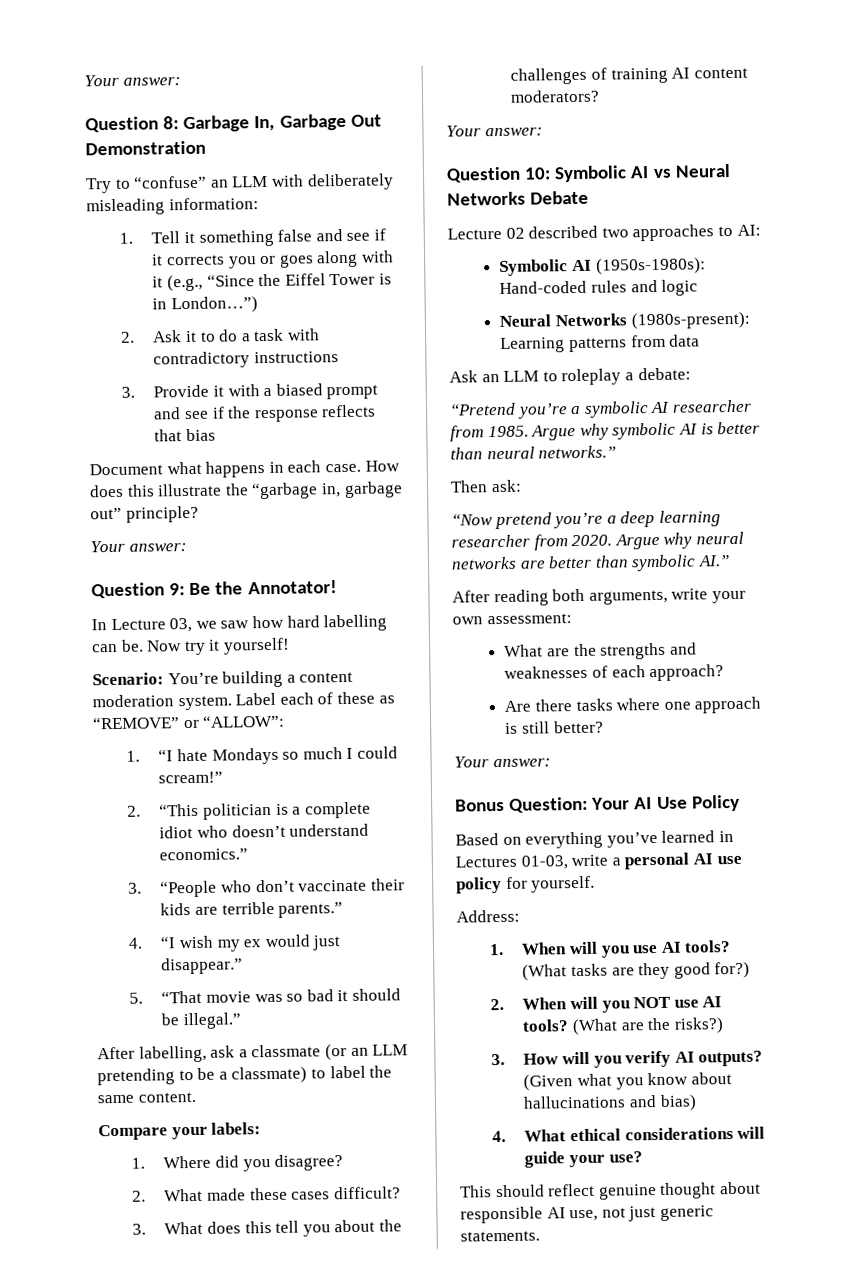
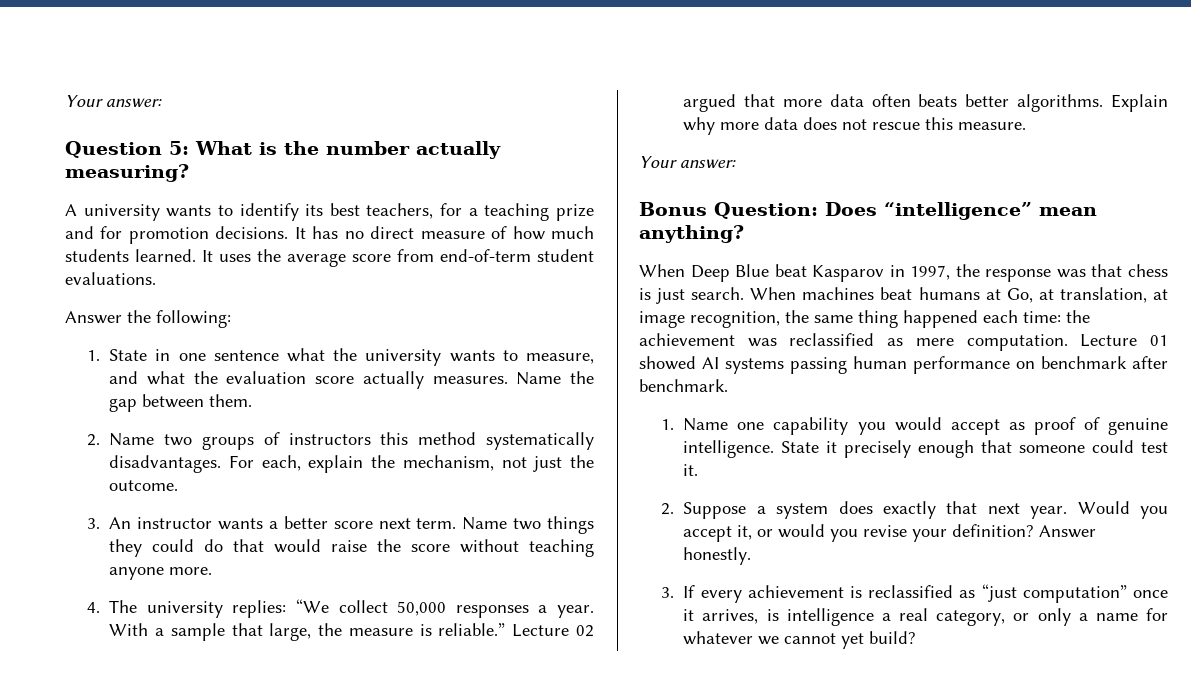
[84,74,181,87] [85,113,382,133] [85,140,206,156] [86,173,394,194] [86,197,259,216] [118,228,387,247] [152,250,395,269] [152,273,393,292] [152,296,259,314] [120,328,321,343] [153,351,340,369] [120,383,379,400] [153,404,377,423] [154,428,217,442] [89,460,400,478] [89,481,403,500] [90,505,199,523] [90,540,187,553] [91,580,337,599] [91,614,388,633] [92,637,290,656] [92,670,354,688] [92,691,395,711] [92,714,286,730] [125,746,399,765] [158,771,224,784] [126,801,371,820] [159,823,370,839] [159,848,249,861] [127,878,405,898] [160,901,344,918] [127,934,342,952] [161,957,244,975] [128,988,402,1004] [161,1012,243,1030] [97,1044,409,1063] [97,1065,393,1086] [97,1091,196,1104] [98,1122,262,1141] [130,1154,344,1172] [131,1186,401,1202] [131,1219,403,1237] [510,67,748,85] [510,89,601,103] [446,125,543,137] [446,163,731,183] [447,190,590,206] [447,224,761,242] [499,257,706,276] [499,279,699,296] [499,311,751,330] [500,334,701,353] [449,367,691,386] [449,399,752,419] [450,421,761,442] [450,445,617,460] [450,479,522,493] [451,510,721,530] [451,531,744,551] [451,554,730,572] [452,588,746,607] [452,613,572,625] [504,642,697,660] [504,664,725,682] [504,696,762,714] [505,720,604,734] [454,756,551,768] [455,794,740,813] [455,830,734,849] [455,852,742,870] [456,875,596,894] [456,909,520,923] [488,940,732,958] [522,961,751,981] [489,996,723,1013] [522,1017,724,1036] [490,1050,764,1068] [523,1072,732,1091] [523,1094,697,1111] [491,1126,766,1143] [524,1151,643,1168] [460,1181,761,1200] [460,1205,714,1224] [460,1230,540,1242] Your answer: // Question 8: Garbage In, Garbage Out Demonstration // Try to “confuse” an LLM with deliberately misleading information: // 1. Tell it something false and see if it corrects you or goes along with it (e.g., “Since the Eiffel Tower is in London…”) // 2. Ask it to do a task with contradictory instructions // 3. Provide it with a biased prompt and see if the response reflects that bias // Document what happens in each case. How does this illustrate the “garbage in, garbage out” principle? // Your answer: // Question 9: Be the Annotator! // In Lecture 03, we saw how hard labelling can be. Now try it yourself! // Scenario: You’re building a content moderation system. Label each of these as “REMOVE” or “ALLOW”: // 1. “I hate Mondays so much I could scream!” // 2. “This politician is a complete idiot who doesn’t understand economics.” // 3. “People who don’t vaccinate their kids are terrible parents.” // 4. “I wish my ex would just disappear.” // 5. “That movie was so bad it should be illegal.” // After labelling, ask a classmate (or an LLM pretending to be a classmate) to label the same content. // Compare your labels: // 1. Where did you disagree? // 2. What made these cases difficult? // 3. What does this tell you about the challenges of training AI content moderators? // Your answer: // Question 10: Symbolic AI vs Neural Networks Debate // Lecture 02 described two approaches to AI: // Symbolic AI (1950s-1980s): Hand-coded rules and logic // Neural Networks (1980s-present): Learning patterns from data // Ask an LLM to roleplay a debate: // “Pretend you’re a symbolic AI researcher from 1985. Argue why symbolic AI is better than neural networks.” // Then ask: // “Now pretend you’re a deep learning researcher from 2020. Argue why neural networks are better than symbolic AI.” // After reading both arguments, write your own assessment: // What are the strengths and weaknesses of each approach? // Are there tasks where one approach is still better? // Your answer: // Bonus Question: Your AI Use Policy // Based on everything you’ve learned in Lectures 01-03, write a personal AI use policy for yourself. // Address: // 1. When will you use AI tools? (What tasks are they good for?) // 2. When will you NOT use AI tools? (What are the risks?) // 3. How will you verify AI outputs? (Given what you know about hallucinations and bias) // 4. What ethical considerations will guide your use? // This should reflect genuine thought about responsible AI use, not just generic statements. -> [65,95,162,107] [65,141,501,159] [65,164,189,182] [65,203,594,221] [65,226,594,244] [65,249,594,267] [65,272,156,285] [65,310,231,328] [87,348,595,366] [109,371,594,389] [109,394,253,412] [87,432,594,450] [109,455,594,473] [109,480,179,491] [87,516,595,534] [109,539,594,557] [109,567,213,580] [87,599,594,618] [109,623,594,641] [683,94,1168,112] [683,117,1027,135] [639,156,736,168] [639,202,1097,220] [639,225,744,243] [639,264,1168,282] [639,287,1168,304] [639,310,1090,328] [639,333,1168,351] [639,356,1168,374] [639,379,728,392] [661,417,1168,435] [683,440,1168,458] [683,464,699,476] [661,501,1168,519] [683,524,1097,542] [683,547,752,565] [661,584,1168,603] [683,608,1168,626] [683,631,917,649] Your answer: // Question 5: What is the number actually measuring? // A university wants to identify its best teachers, for a teaching prize and for promotion decisions. It has no direct measure of how much students learned. It uses the average score from end-of-term student evaluations. // Answer the following: // 1. State in one sentence what the university wants to measure, and what the evaluation score actually measures. Name the gap between them. // 2. Name two groups of instructors this method systematically disadvantages. For each, explain the mechanism, not just the outcome. // 3. An instructor wants a better score next term. Name two things they could do that would raise the score without teaching anyone more. // 4. The university replies: “We collect 50,000 responses a year. With a sample that large, the measure is reliable.” Lecture 02 argued that more data often beats better algorithms. Explain why more data does not rescue this measure. // Your answer: // Bonus Question: Does “intelligence” mean anything? // When Deep Blue beat Kasparov in 1997, the response was that chess is just search. When machines beat humans at Go, at translation, at image recognition, the same thing happened each time: the achievement was reclassified as mere computation. Lecture 01 showed AI systems passing human performance on benchmark after benchmark. // 1. Name one capability you would accept as proof of genuine intelligence. State it precisely enough that someone could test it. // 2. Suppose a system does exactly that next year. Would you accept it, or would you revise your definition? Answer honestly. // 3. If every achievement is reclassified as “just computation” once it arrives, is intelligence a real category, or only a name for whatever we cannot yet build?

